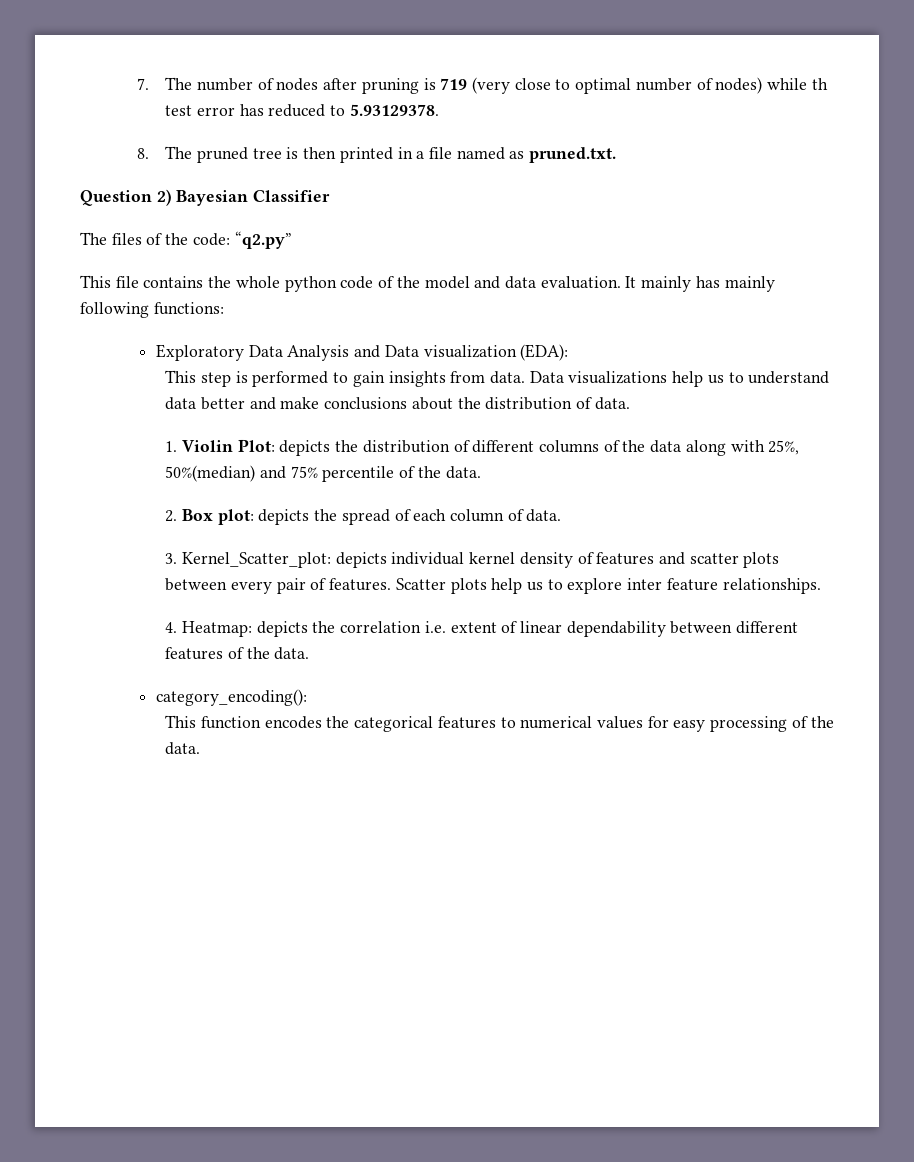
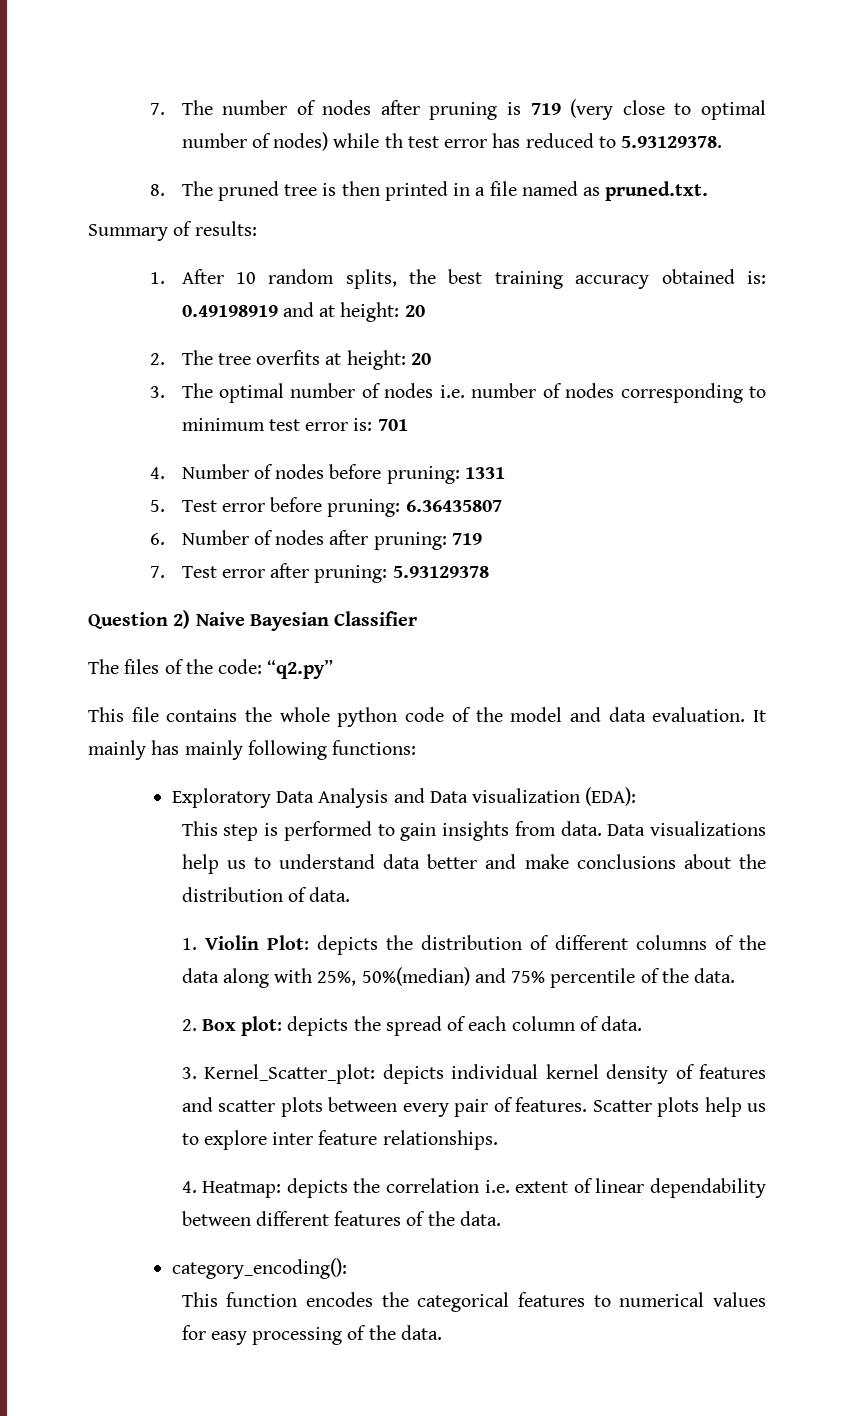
(617, 155) none -> [88,221,257,241] [150,269,766,289] [181,302,425,322] [150,350,431,370] [150,383,766,403] [181,418,408,431] [150,464,505,484] [150,497,502,517] [150,530,482,550] [150,563,489,583] // Summary of results: // 1. After 10 random splits, the best training accuracy obtained is: 0.49198919 and at height: 20 // 2. The tree overfits at height: 20 // 3. The optimal number of nodes i.e. number of nodes corresponding to minimum test error is: 701 // 4. Number of nodes before pruning: 1331 // 5. Test error before pruning: 6.36435807 // 6. Number of nodes after pruning: 719 // 7. Test error after pruning: 5.93129378
(172, 197) none -> [195,612,245,626] Naive

